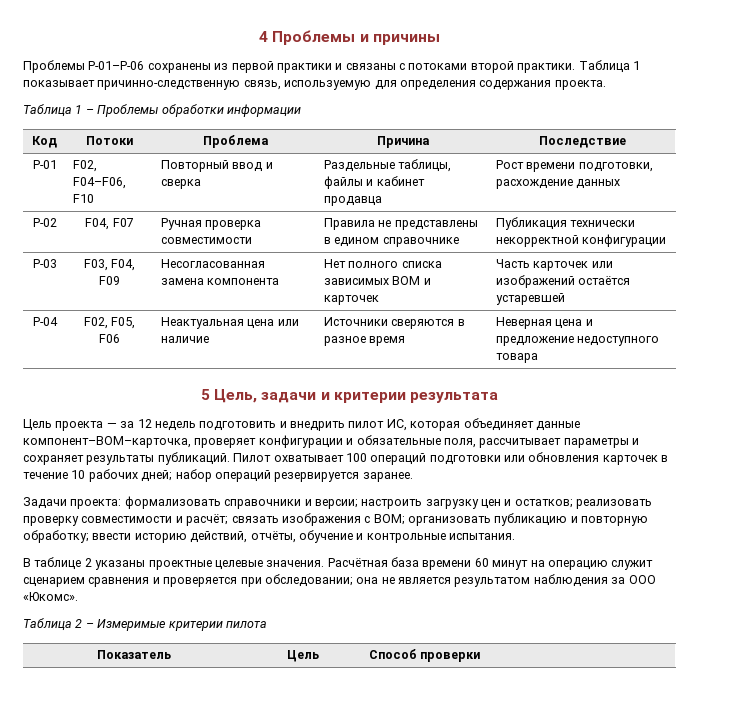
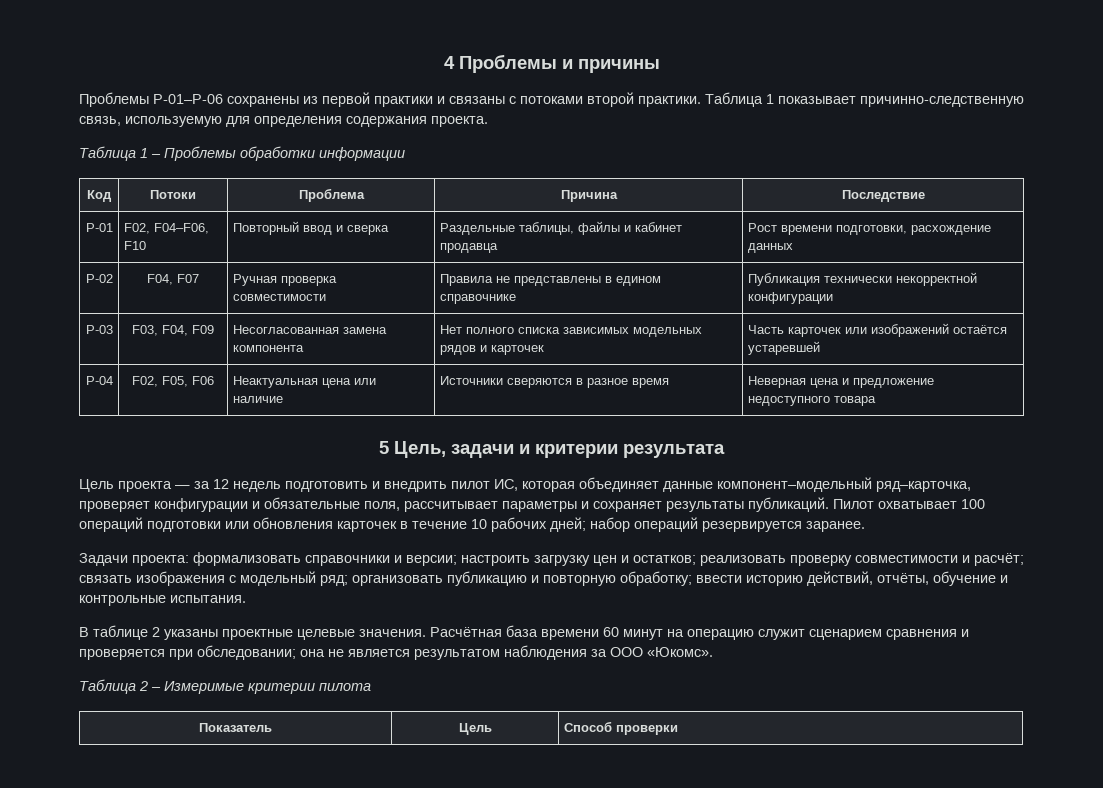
[392,276,421,285] BOM -> [632,327,702,337] [439,345,476,355] модельных рядов
[23,436,191,448] компонент–BOM–карточка, -> [717,477,971,492] компонент–модельный ряд–карточка,
[373,514,405,525] BOM; -> [240,571,348,586] модельный ряд;

